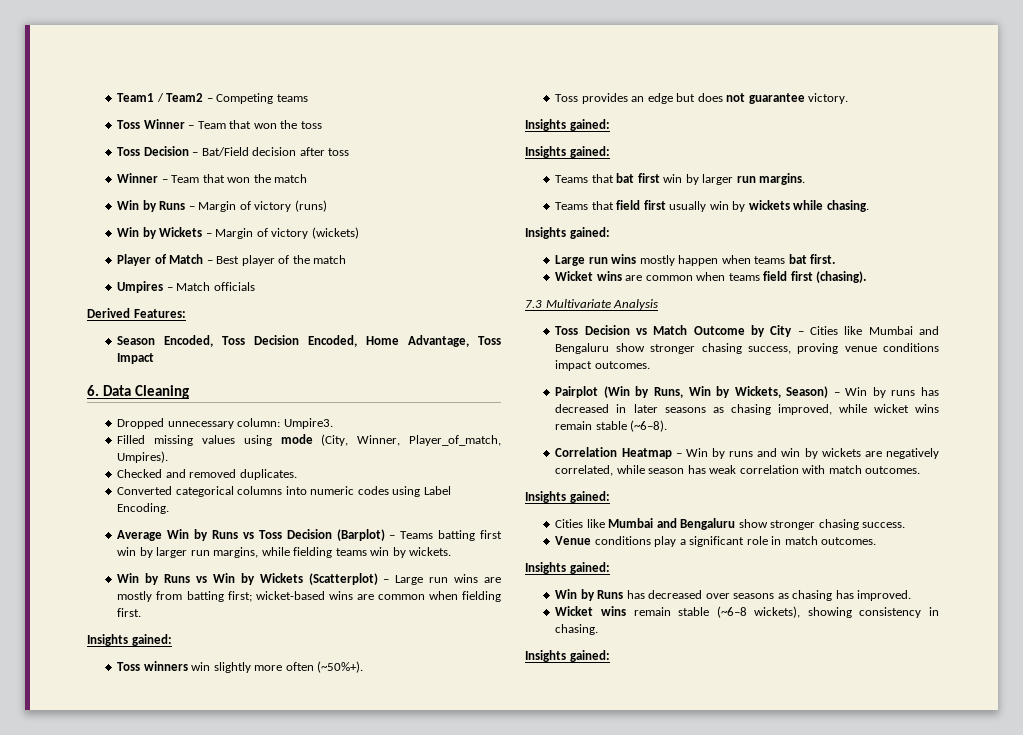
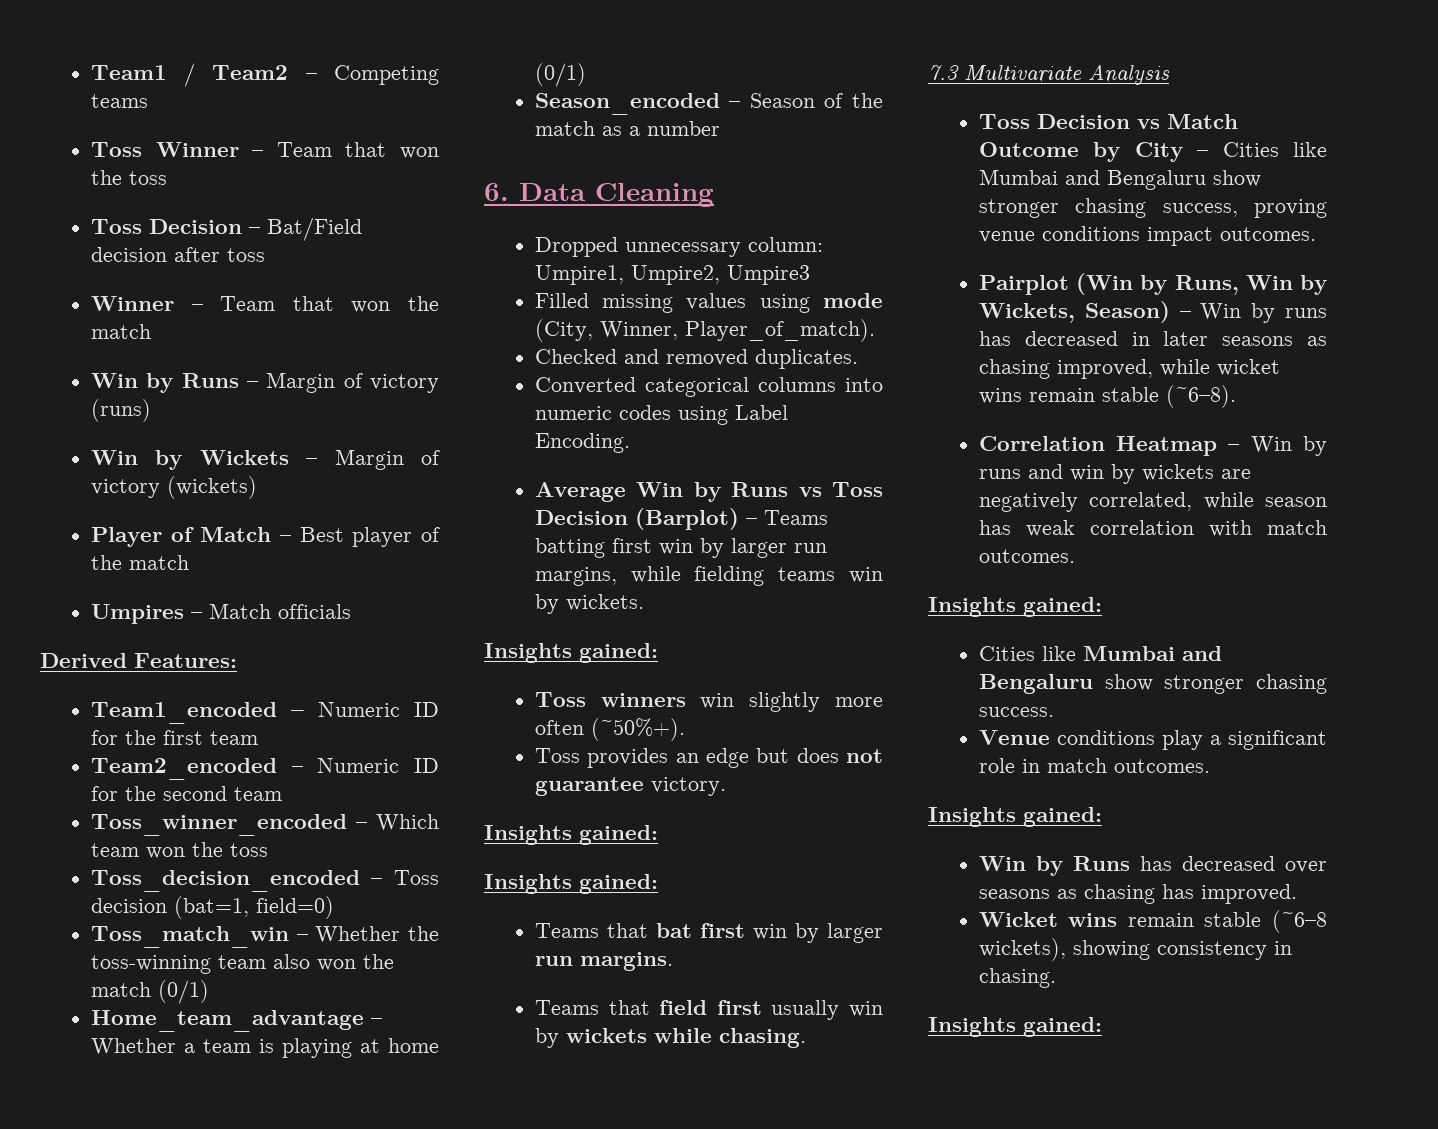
[117,335,501,347] [117,353,155,364] Season Encoded, Toss Decision Encoded, Home Advantage, Toss Impact -> [90,702,439,724] [90,730,258,745] [90,758,439,780] [90,786,282,801] [90,814,439,836] [90,842,268,859] [90,870,439,892] [90,896,334,919] [90,926,440,948] [90,954,394,974] [90,980,209,1004] [90,1010,382,1032] [90,1038,439,1058] [534,63,586,87] [534,93,884,115] [534,121,720,136] Team1_encoded – Numeric ID for the first team // Team2_encoded – Numeric ID for the second team // Toss_winner_encoded – Which team won the toss // Toss_decision_encoded – Toss decision (bat=1, field=0) // Toss_match_win – Whether the toss-winning team also won the match (0/1) // Home_team_advantage – Whether a team is playing at home (0/1) // Season_encoded – Season of the match as a number
[283,418,333,429] Umpire3. -> [534,265,810,285] Umpire1, Umpire2, Umpire3
[409,435,501,446] [117,451,169,463] Player_of_match, Umpires). -> [684,319,875,342] Player_of_match).
[117,573,502,585] [117,591,501,602] [117,608,142,617] // Win by Runs vs Win by Wickets (Scatterplot) – Large run wins are mostly from batting first; wicket-based wins are common when fielding first. -> (644, 602) none
[525,227,610,239] [555,254,836,266] [555,271,867,283] // Insights gained: // Large run wins mostly happen when teams bat first. // Wicket wins are common when teams field first (chasing). -> (806, 1038) none

